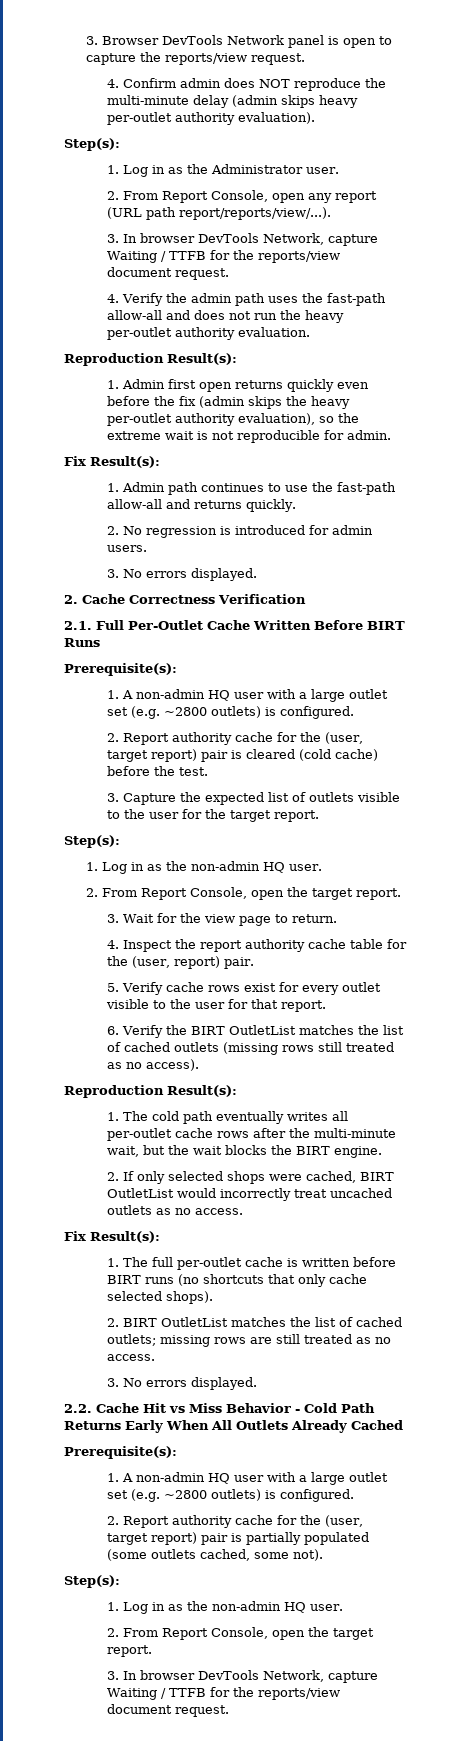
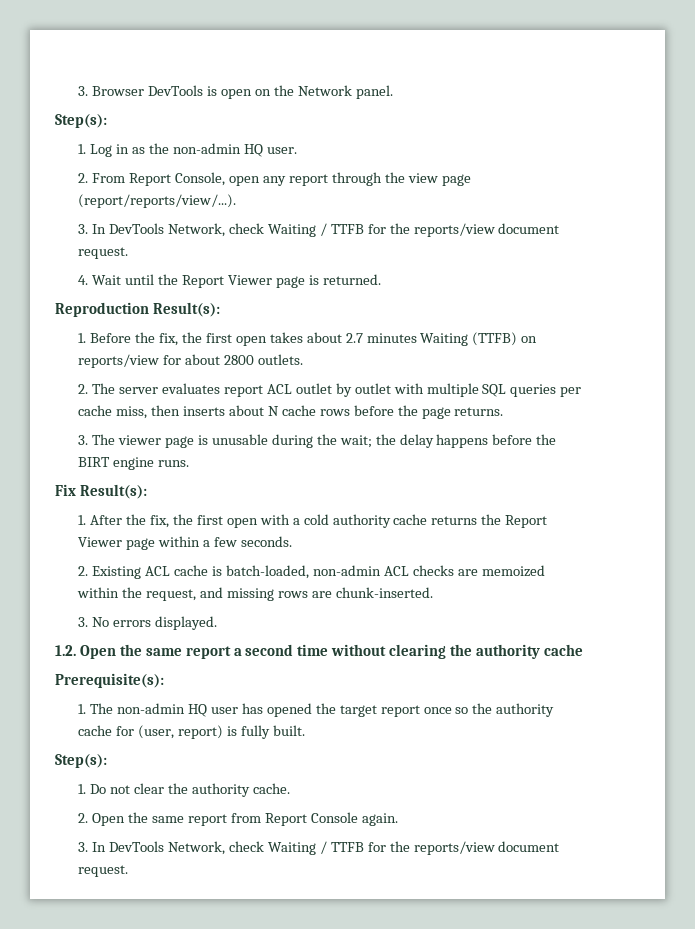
[226,35,392,48] [85,52,305,65] [107,78,387,91] [107,95,359,108] [107,112,316,125] [64,138,120,151] [107,164,340,177] [107,190,378,203] [107,207,332,220] [107,233,379,246] [107,250,341,263] [107,267,230,280] [107,293,387,306] [107,310,345,323] [107,327,311,340] [64,353,237,366] [107,379,370,392] [107,396,351,409] [107,413,360,426] [107,430,392,443] [64,456,160,468] [107,482,397,495] [107,499,297,512] [107,525,374,538] [107,545,148,552] [107,568,258,581] [64,594,306,604] [64,620,405,630] [64,638,100,647] [64,663,177,676] [107,689,389,702] [107,706,355,719] [107,732,364,745] [107,749,379,762] [107,766,209,776] [107,792,401,805] [107,809,320,822] Network panel is open to capture the reports/view request. // 4. Confirm admin does NOT reproduce the multi-minute delay (admin skips heavy per-outlet authority evaluation). // Step(s): // 1. Log in as the Administrator user. // 2. From Report Console, open any report (URL path report/reports/view/...). // 3. In browser DevTools Network, capture Waiting / TTFB for the reports/view document request. // 4. Verify the admin path uses the fast-path allow-all and does not run the heavy per-outlet authority evaluation. // Reproduction Result(s): // 1. Admin first open returns quickly even before the fix (admin skips the heavy per-outlet authority evaluation), so the extreme wait is not reproducible for admin. // Fix Result(s): // 1. Admin path continues to use the fast-path allow-all and returns quickly. // 2. No regression is introduced for admin users. // 3. No errors displayed. // 2. Cache Correctness Verification // 2.1. Full Per-Outlet Cache Written Before BIRT Runs // Prerequisite(s): // 1. A non-admin HQ user with a large outlet set (e.g. ~2800 outlets) is configured. // 2. Report authority cache for the (user, target report) pair is cleared (cold cache) before the test. // 3. Capture the expected list of outlets visible to the user for the target report. -> [207,85,393,99] is open on the Network panel.
[286,887,401,900] [107,913,338,926] [107,939,408,952] [107,956,255,969] [107,982,382,995] [106,999,327,1012] [107,1025,405,1038] [107,1042,395,1055] [107,1059,200,1071] [64,1085,237,1098] [107,1111,349,1124] [107,1128,397,1141] [107,1145,383,1158] [107,1171,395,1184] [107,1188,393,1201] [107,1205,244,1215] [64,1231,160,1243] [107,1257,397,1270] [107,1274,368,1287] [107,1291,214,1304] [107,1317,403,1327] [107,1334,392,1347] [107,1354,156,1361] [107,1377,258,1390] [64,1403,375,1413] [64,1420,403,1433] [64,1446,177,1459] [107,1472,389,1485] [107,1489,355,1502] [107,1515,364,1528] [107,1532,370,1545] [107,1549,324,1561] [64,1575,120,1588] [107,1601,344,1614] [107,1627,375,1640] [107,1645,153,1657] [107,1670,379,1683] [107,1687,341,1700] [107,1704,230,1717] the target report. // 3. Wait for the view page to return. // 4. Inspect the report authority cache table for the (user, report) pair. // 5. Verify cache rows exist for every outlet visible to the user for that report. // 6. Verify the BIRT OutletList matches the list of cached outlets (missing rows still treated as no access). // Reproduction Result(s): // 1. The cold path eventually writes all per-outlet cache rows after the multi-minute wait, but the wait blocks the BIRT engine. // 2. If only selected shops were cached, BIRT OutletList would incorrectly treat uncached outlets as no access. // Fix Result(s): // 1. The full per-outlet cache is written before BIRT runs (no shortcuts that only cache selected shops). // 2. BIRT OutletList matches the list of cached outlets; missing rows are still treated as no access. // 3. No errors displayed. // 2.2. Cache Hit vs Miss Behavior - Cold Path Returns Early When All Outlets Already Cached // Prerequisite(s): // 1. A non-admin HQ user with a large outlet set (e.g. ~2800 outlets) is configured. // 2. Report authority cache for the (user, target report) pair is partially populated (some outlets cached, some not). // Step(s): // 1. Log in as the non-admin HQ user. // 2. From Report Console, open the target report. // 3. In browser DevTools Network, capture Waiting / TTFB for the reports/view document request. -> [262,172,471,186] [78,194,237,208] [78,223,560,237] [78,247,129,259] [78,274,381,288] [55,302,220,317] [78,332,538,346] [78,354,304,368] [78,383,582,397] [78,405,504,419] [78,434,557,448] [78,457,190,470] [55,484,147,499] [78,514,548,528] [78,536,292,550] [78,565,545,579] [77,587,433,601] [78,616,218,630] [55,644,583,659] [55,673,164,688] [78,703,555,717] [78,725,305,739] [55,754,107,768] [78,783,290,797] [78,812,398,826] [78,841,560,855] [78,865,129,877] any report through the view page (report/reports/view/...). // 3. In DevTools Network, check Waiting / TTFB for the reports/view document request. // 4. Wait until the Report Viewer page is returned. // Reproduction Result(s): // 1. Before the fix, the first open takes about 2.7 minutes Waiting (TTFB) on reports/view for about 2800 outlets. // 2. The server evaluates report ACL outlet by outlet with multiple SQL queries per cache miss, then inserts about N cache rows before the page returns. // 3. The viewer page is unusable during the wait; the delay happens before the BIRT engine runs. // Fix Result(s): // 1. After the fix, the first open with a cold authority cache returns the Report Viewer page within a few seconds. // 2. Existing ACL cache is batch-loaded, non-admin ACL checks are memoized within the request, and missing rows are chunk-inserted. // 3. No errors displayed. // 1.2. Open the same report a second time without clearing the authority cache // Prerequisite(s): // 1. The non-admin HQ user has opened the target report once so the authority cache for (user, report) is fully built. // Step(s): // 1. Do not clear the authority cache. // 2. Open the same report from Report Console again. // 3. In DevTools Network, check Waiting / TTFB for the reports/view document request.

